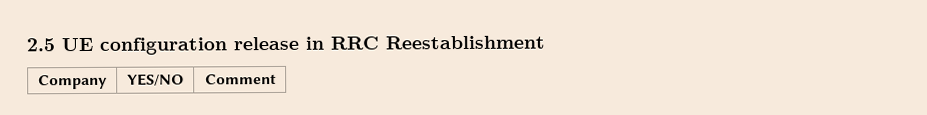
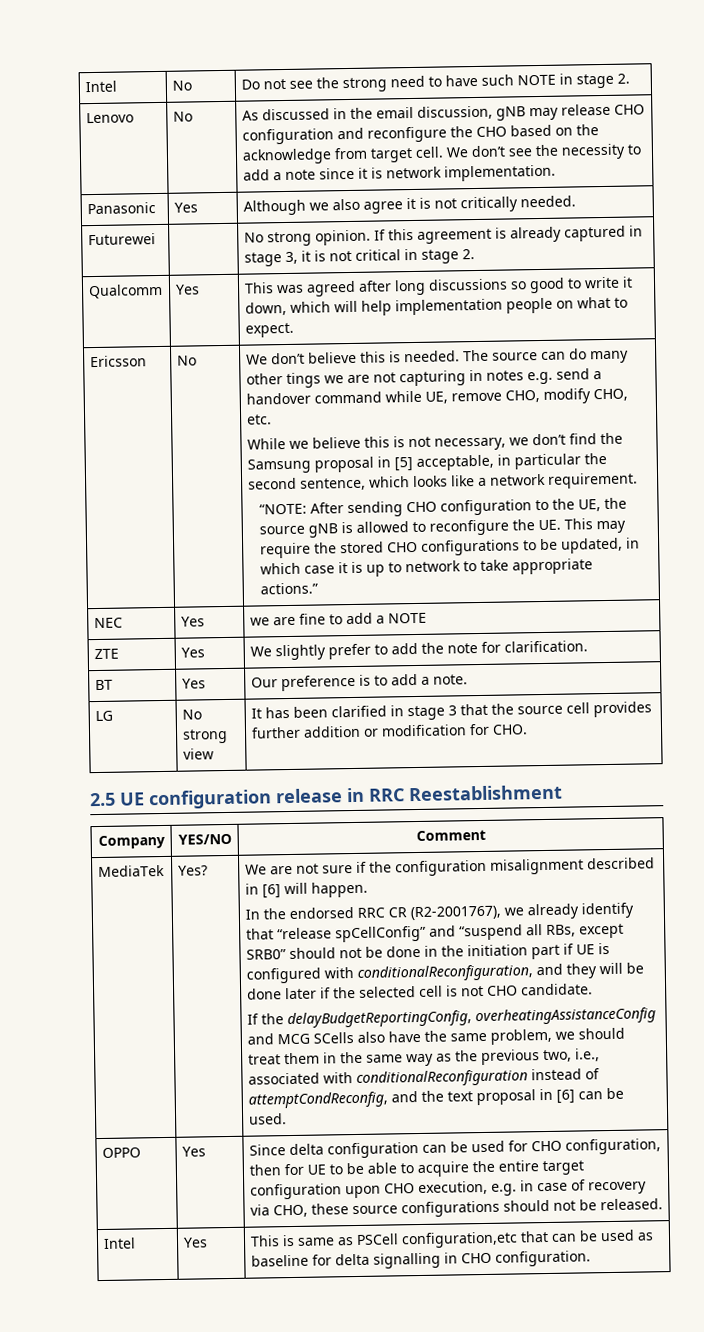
(26, 45) none -> [84,80,117,93] [171,80,192,91] [240,73,630,93] [85,112,134,124] [172,111,193,122] [241,103,645,121] [241,124,599,145] [241,143,641,165] [242,164,556,182] [86,202,156,215] [173,202,198,213] [242,195,576,216] [87,233,156,246] [243,225,643,247] [243,248,475,267] [87,283,163,300] [174,284,200,295] [243,276,633,297] [244,296,628,316] [244,322,294,338] [89,355,147,368] [176,355,197,366] [245,348,629,365] [245,368,602,389] [245,388,628,405] [246,414,272,425] [246,432,623,451] [246,452,607,474] [247,472,638,491] [259,497,628,518] [259,518,627,538] [260,537,641,559] [260,558,594,577] [260,582,319,595] [93,617,123,629] [180,616,205,627] [249,612,427,626] [93,648,119,660] [180,647,205,658] [249,640,588,661] [94,679,113,691] [181,678,206,689] [250,673,468,692] [94,710,113,722] [181,709,202,720] [181,728,228,744] [182,748,214,760] [250,701,652,721] [250,723,528,739] Intel | No | Do not see the strong need to have such NOTE in stage 2. // Lenovo | No | As discussed in the email discussion, gNB may release CHO configuration and reconfigure the CHO based on the acknowledge from target cell. We don’t see the necessity to add a note since it is network implementation. // Panasonic | Yes | Although we also agree it is not critically needed. // Futurewei | | No strong opinion. If this agreement is already captured in stage 3, it is not critical in stage 2. // Qualcomm | Yes | This was agreed after long discussions so good to write it down, which will help implementation people on what to expect. // Ericsson | No | We don’t believe this is needed. The source can do many other tings we are not capturing in notes e.g. send a handover command while UE, remove CHO, modify CHO, etc. // While we believe this is not necessary, we don’t find the Samsung proposal in [5] acceptable, in particular the second sentence, which looks like a network requirement. // “NOTE: After sending CHO configuration to the UE, the source gNB is allowed to reconfigure the UE. This may require the stored CHO configurations to be updated, in which case it is up to network to take appropriate actions.” // NEC | Yes | we are fine to add a NOTE // ZTE | Yes | We slightly prefer to add the note for clarification. // BT | Yes | Our preference is to add a note. // LG | No strong view | It has been clarified in stage 3 that the source cell provides further addition or modification for CHO. //
(277, 79) none -> [97,864,165,878] [177,865,208,876] [244,857,655,877] [244,881,368,899] [244,902,634,921] [245,923,624,943] [245,942,610,960] [245,962,644,984] [246,983,593,1000] [246,1007,656,1029] [246,1027,625,1045] [247,1048,600,1067] [247,1068,600,1087] [247,1087,624,1109] [248,1113,287,1125] [101,1147,141,1158] [181,1146,206,1157] [248,1138,661,1159] [248,1160,585,1178] [249,1179,647,1200] [249,1198,663,1218] [102,1237,136,1249] [182,1237,208,1248] [249,1229,654,1249] [250,1250,591,1269] // MediaTek | Yes? | We are not sure if the configuration misalignment described in [6] will happen. // In the endorsed RRC CR (R2-2001767), we already identify that “release spCellConfig” and “suspend all RBs, except SRB0” should not be done in the initiation part if UE is configured with conditionalReconfiguration, and they will be done later if the selected cell is not CHO candidate. // If the delayBudgetReportingConfig, overheatingAssistanceConfig and MCG SCells also have the same problem, we should treat them in the same way as the previous two, i.e., associated with conditionalReconfiguration instead of attemptCondReconfig, and the text proposal in [6] can be used. // OPPO | Yes | Since delta configuration can be used for CHO configuration, then for UE to be able to acquire the entire target configuration upon CHO execution, e.g. in case of recovery via CHO, these source configurations should not be released. // Intel | Yes | This is same as PSCell configuration,etc that can be used as baseline for delta signalling in CHO configuration.

